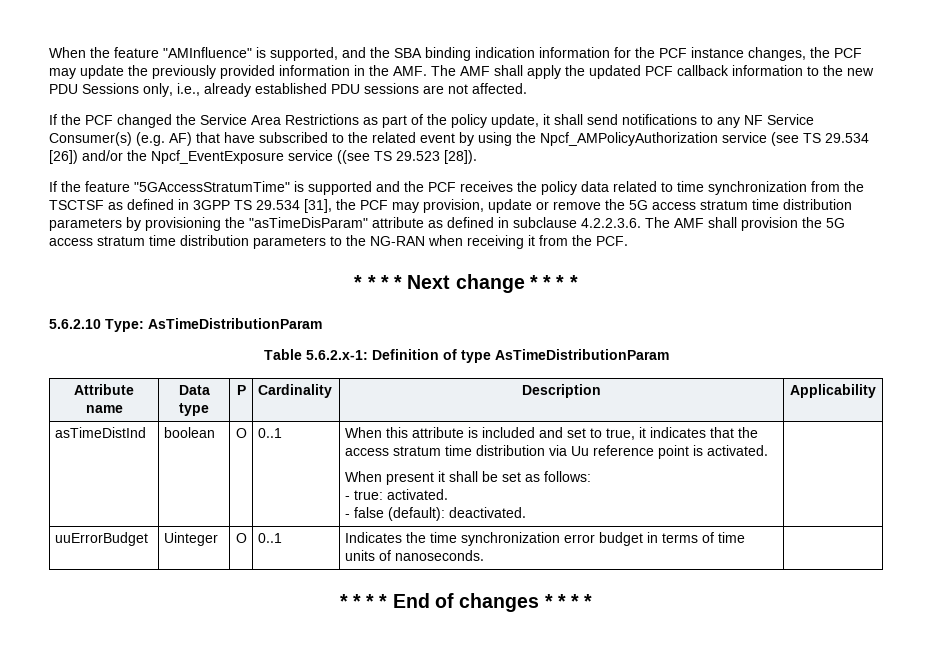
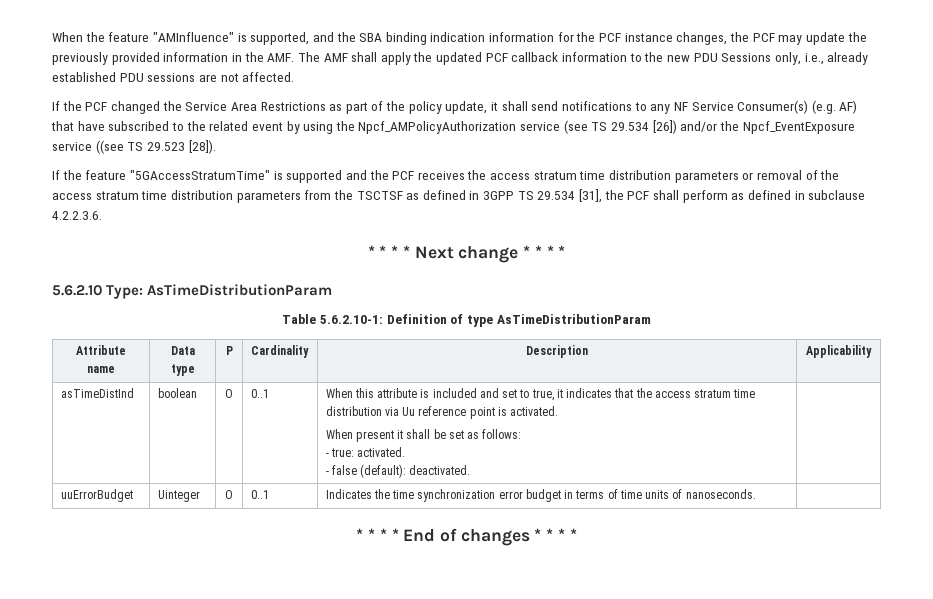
[541,181,807,195] policy data related to time synchronization -> [490,170,840,183] [52,190,301,203] access stratum time distribution parameters or removal of the access stratum time distribution parameters
[392,199,852,213] [49,217,424,231] may provision, update or remove the 5G access stratum time distribution parameters by provisioning the "asTimeDisParam" attribute -> [652,190,728,203] shall perform
[645,217,845,231] [49,235,628,249] The AMF shall provision the 5G access stratum time distribution parameters to the NG-RAN when receiving it from the PCF. -> (102, 215) none
[305,350,368,360] 5.6.2.x-1: -> [320,315,384,324] 5.6.2.10-1:

